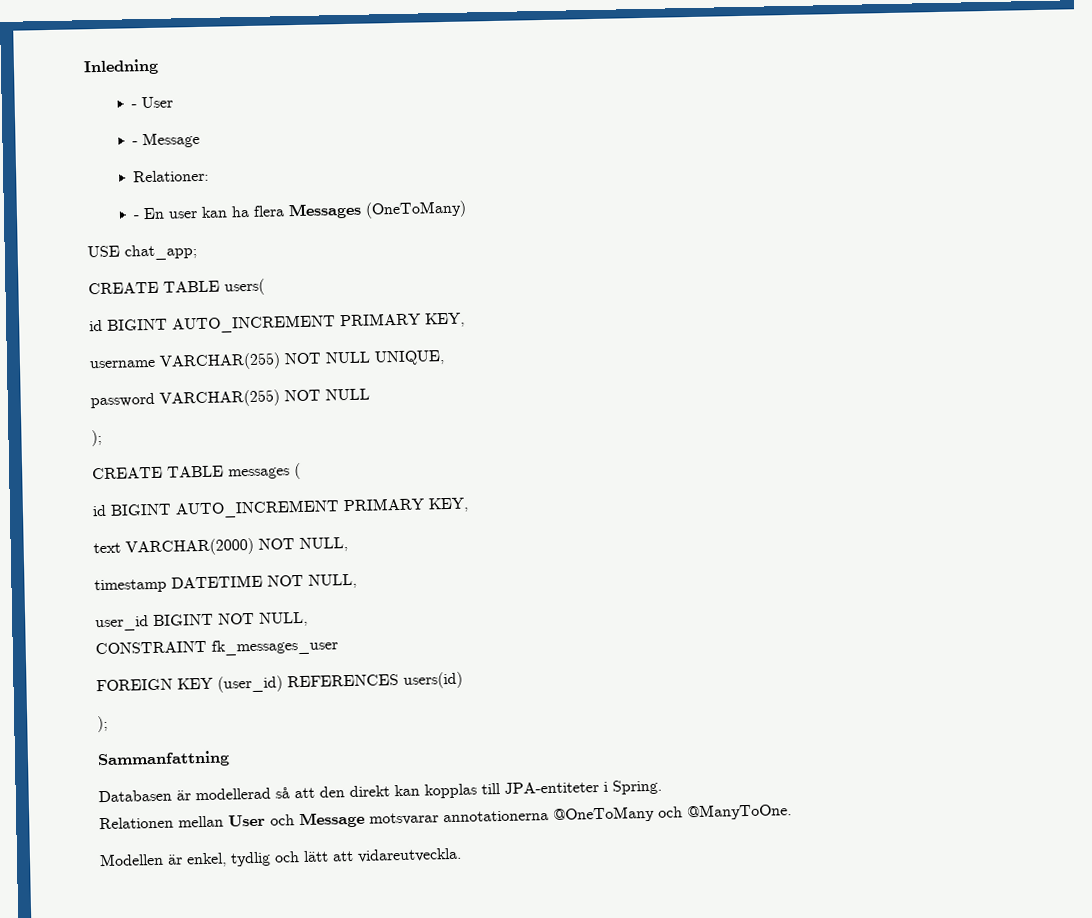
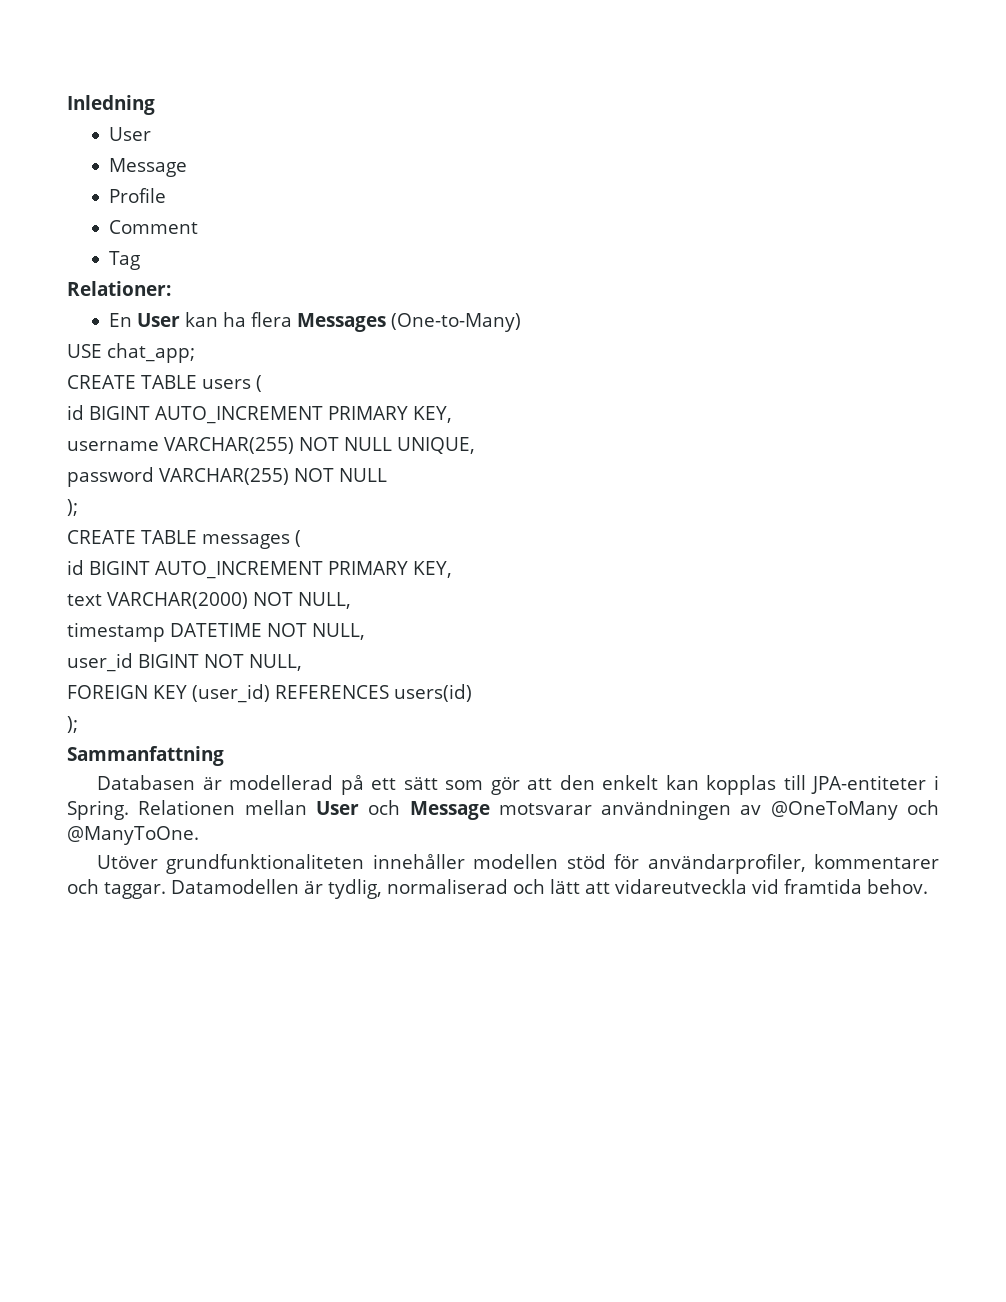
[130,104,137,109] - -> (155, 105) none
[131,141,138,146] - -> (151, 134) none
[132,169,209,183] [132,207,198,220] Relationer: // - En user -> [108,188,166,203] [108,220,198,234] [108,251,141,270] [67,281,171,296] [108,313,180,327] Profile // Comment // Tag // Relationer: // En User
[364,200,467,219] (OneToMany) -> [390,313,521,332] (One-to-Many)
[224,278,265,296] users( -> [201,375,262,392] users (
[95,638,338,656] // CONSTRAINT fk_messages_user -> (302, 662) none
[275,787,290,799] så -> [340,775,520,795] på ett sätt som gör
[349,785,390,798] direkt -> [602,775,659,790] enkelt
(662, 787) // -> (129, 810) none
[443,810,549,823] annotationerna -> [601,800,762,820] användningen av
[99,847,462,868] Modellen är enkel, tydlig och lätt att vidareutveckla. -> [97,854,939,874] [67,879,928,899] Utöver grundfunktionaliteten innehåller modellen stöd för användarprofiler, kommentarer och taggar. Datamodellen är tydlig, normaliserad och lätt att vidareutveckla vid framtida behov.

